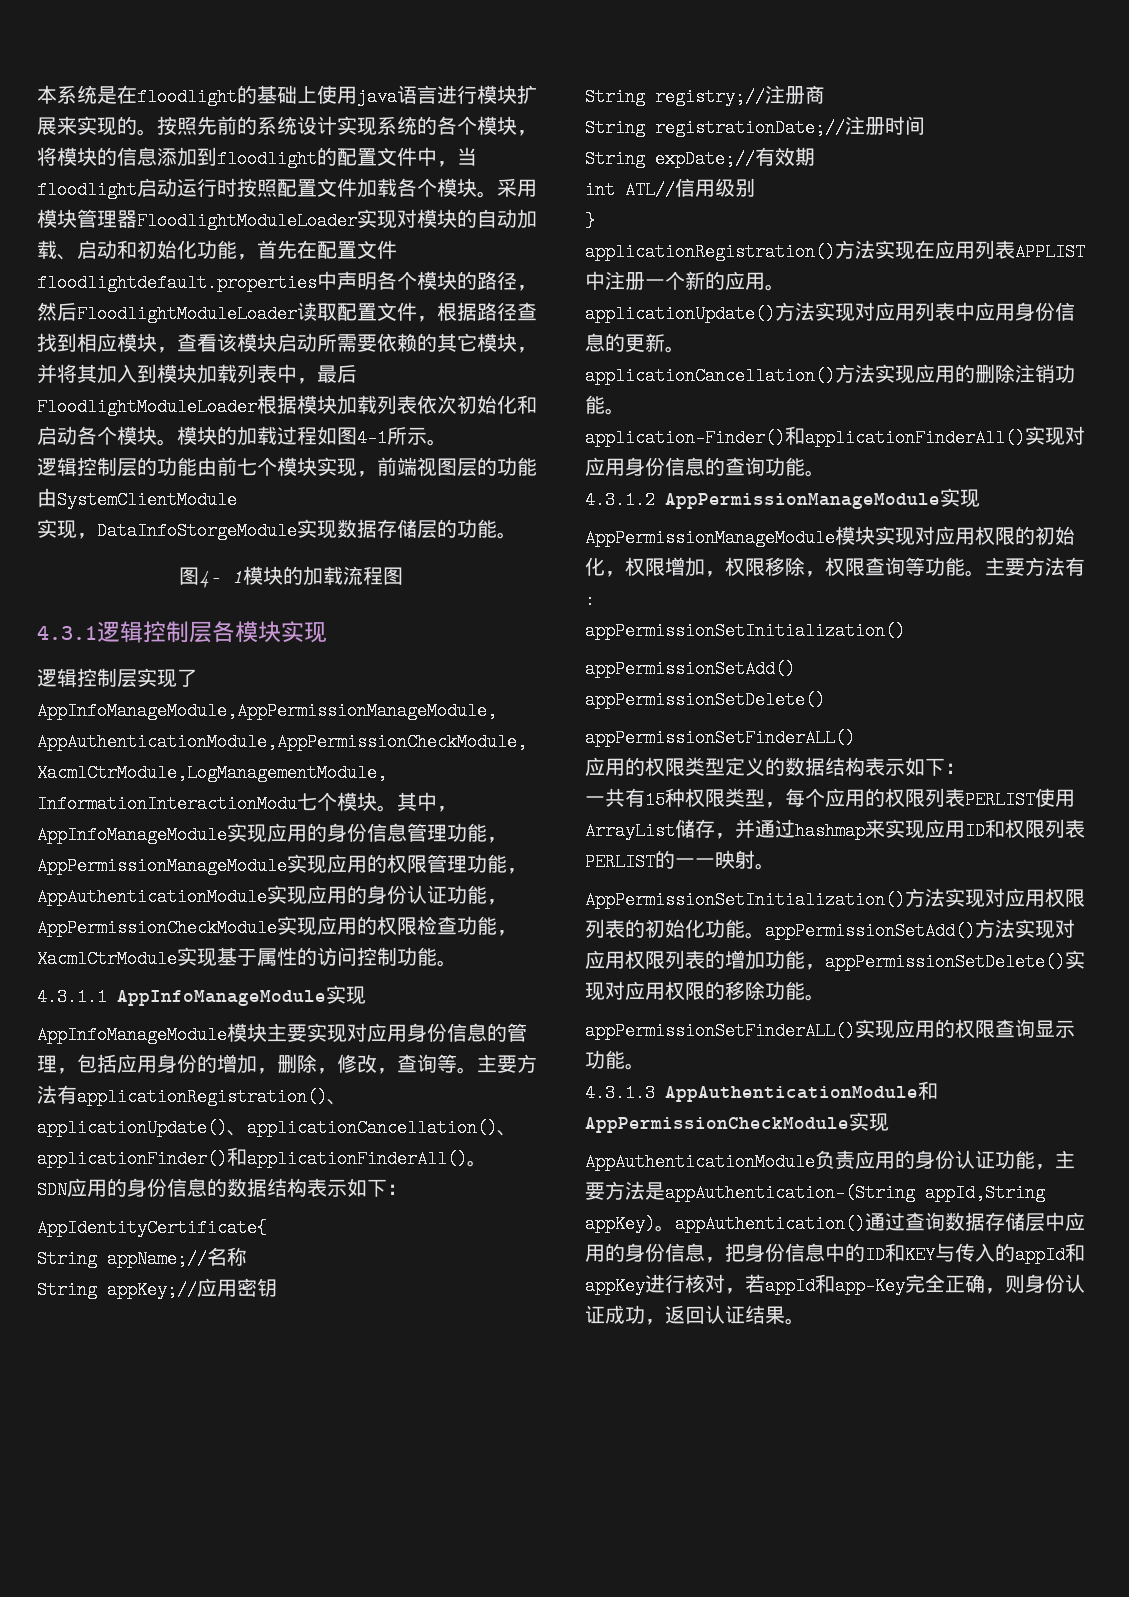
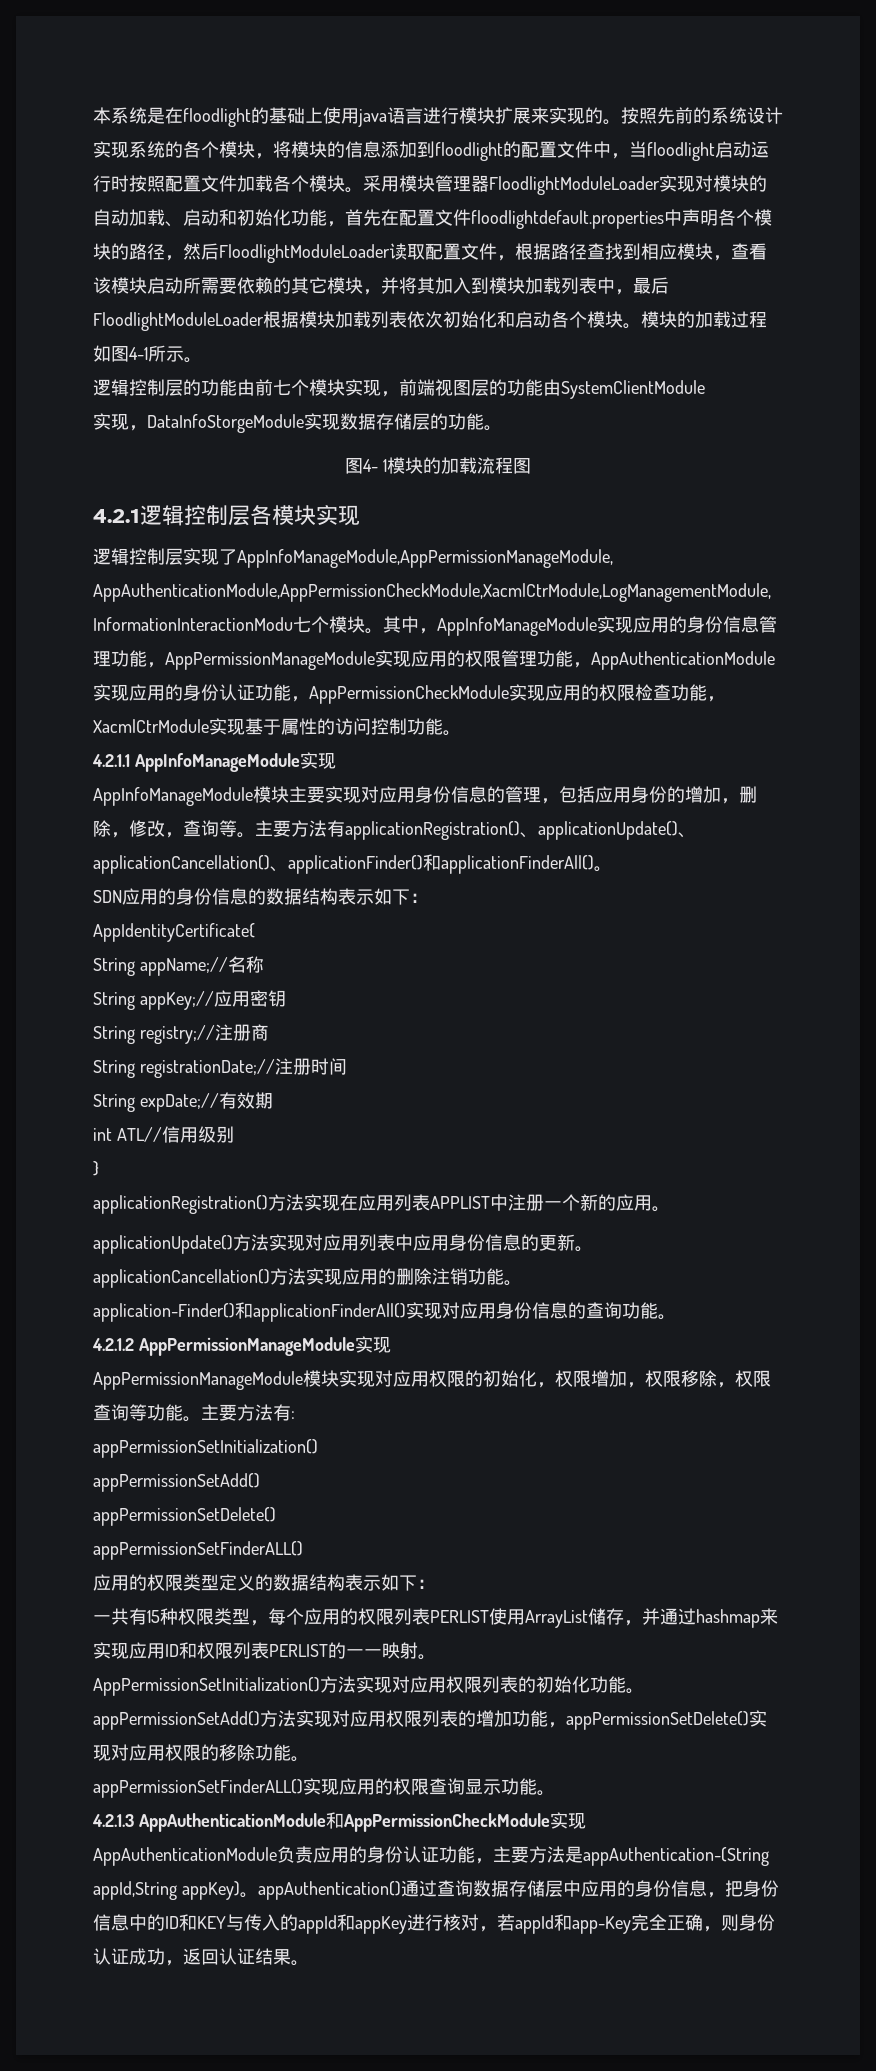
[37,626,97,640] 4.3.1 -> [93,509,140,523] 4.2.1
[37,988,107,1006] 4.3.1.1 -> [92,754,130,767] 4.2.1.1
[585,491,655,509] 4.3.1.2 -> [92,1338,134,1351] 4.2.1.2
[585,1084,655,1102] 4.3.1.3 -> [92,1814,134,1827] 4.2.1.3

